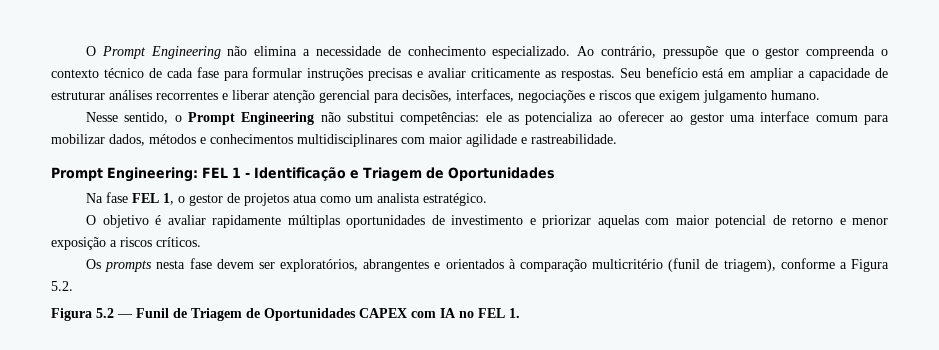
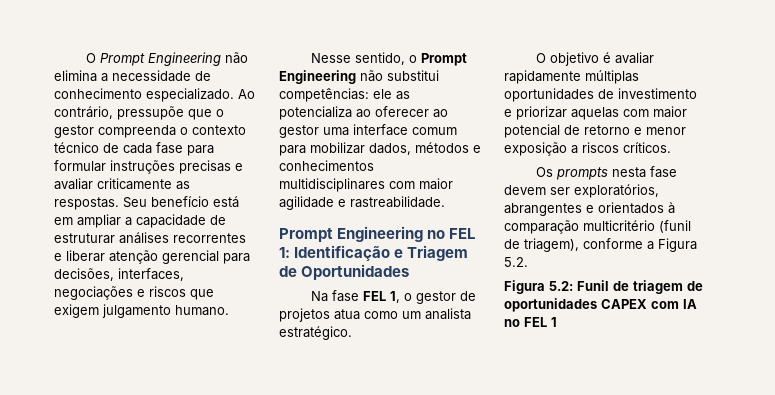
[107,167,250,182] Engineering: FEL 1 - -> [337,226,476,242] [279,247,290,258] Engineering no FEL 1:
[96,308,356,321] 5.2 — Funil de Triagem de Oportunidades -> [549,280,703,294] [504,298,597,312] 5.2: Funil de triagem de oportunidades
[509,308,520,318] 1. -> [551,317,557,327] 1

